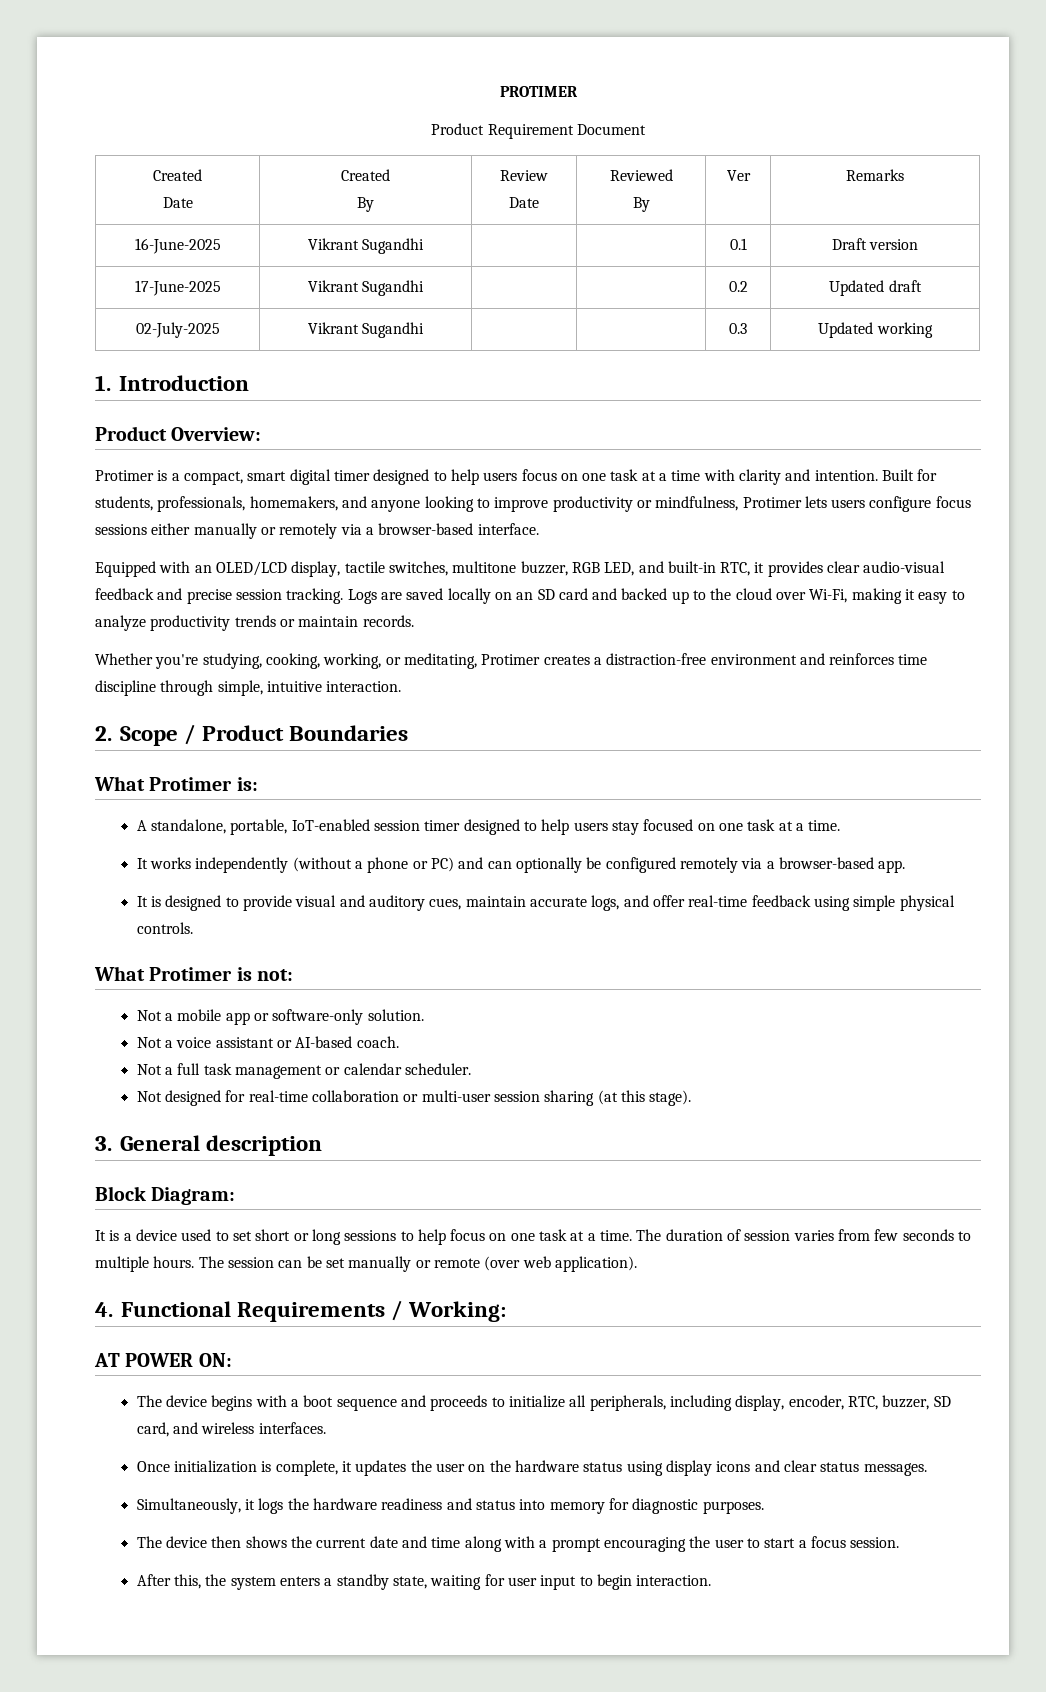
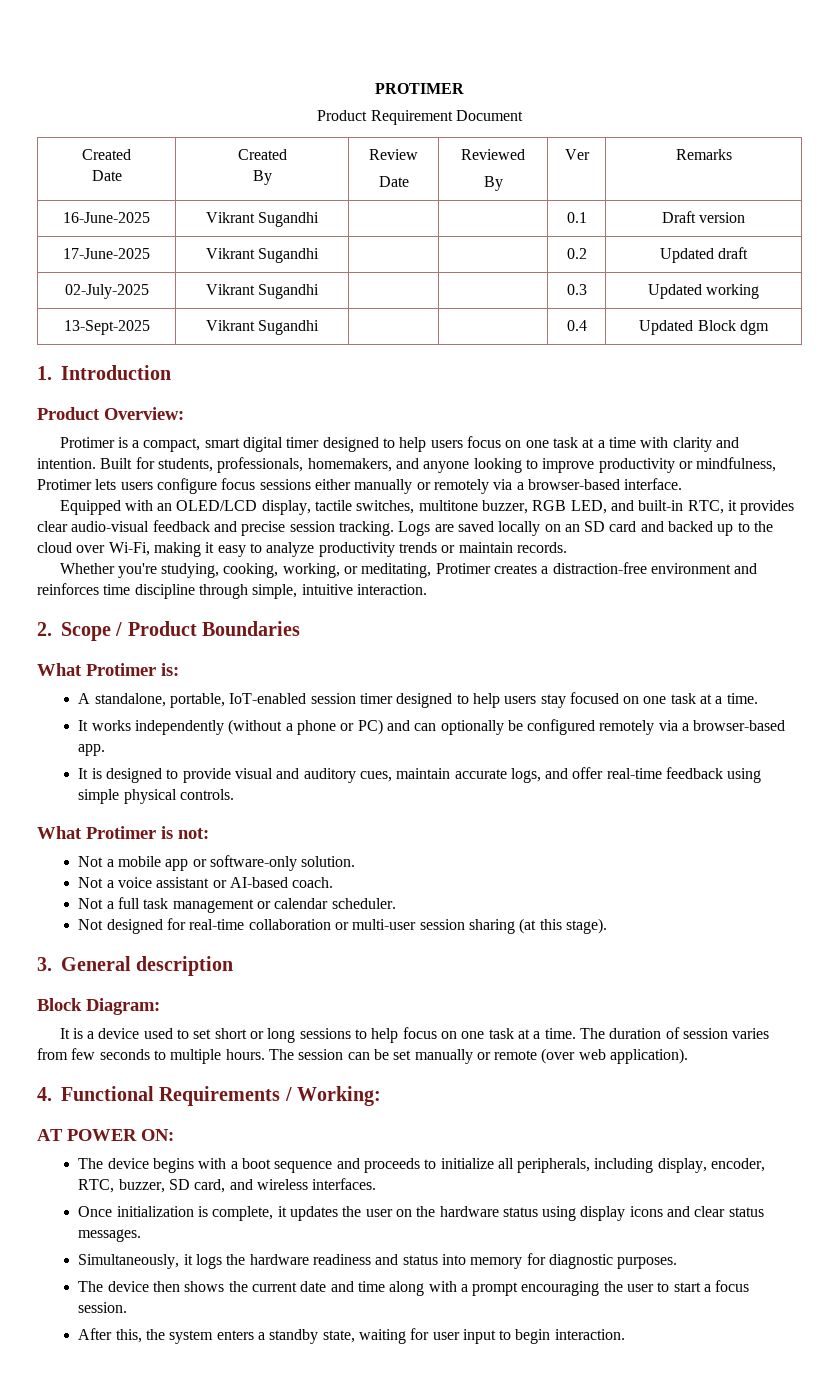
(933, 330) none -> [63,320,150,335] [205,320,320,335] [566,320,587,331] [639,320,769,335] // 13-Sept-2025 | Vikrant Sugandhi | | | 0.4 | Updated Block dgm

